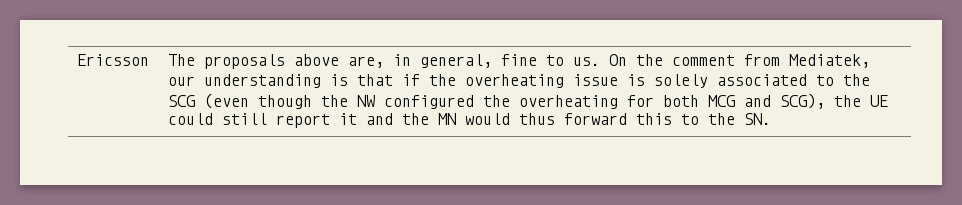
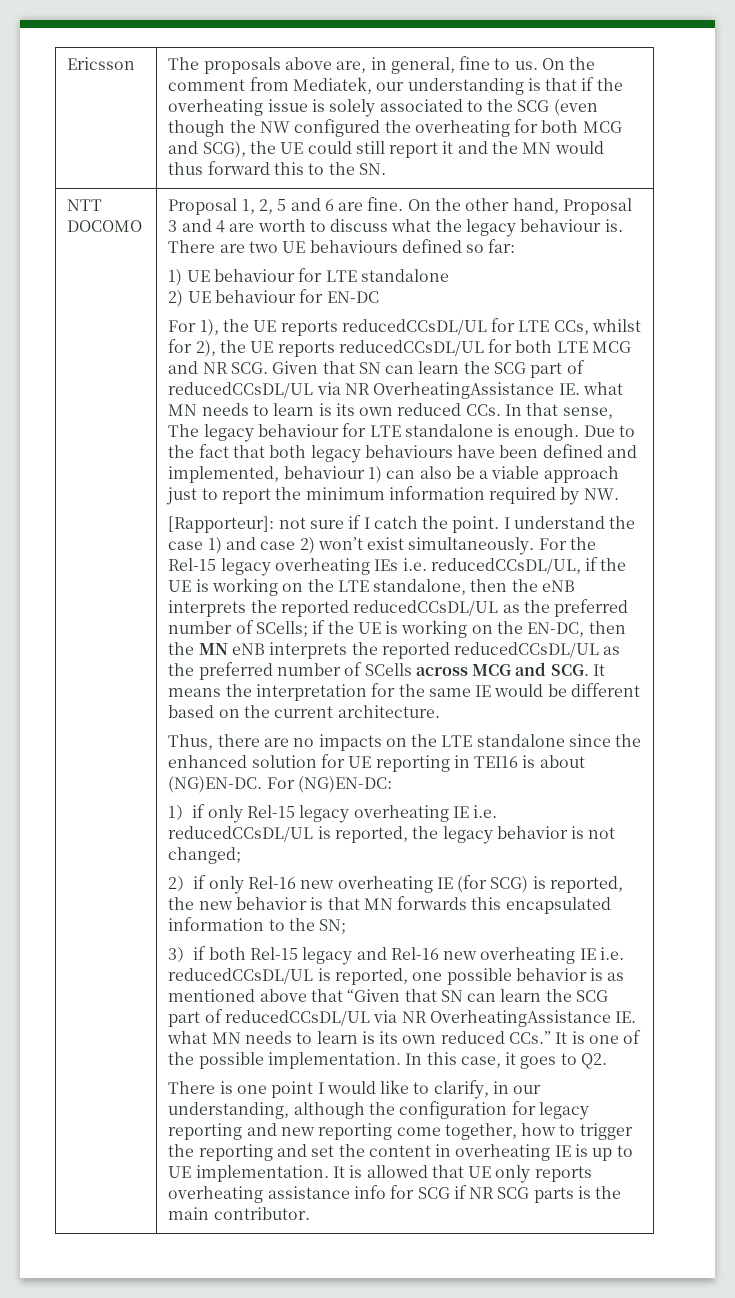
(772, 119) none -> [67,199,103,211] [67,220,143,232] [168,197,633,215] [168,219,623,237] [168,239,516,253] [168,268,449,286] [168,289,379,307] [168,318,642,336] [168,339,632,357] [168,360,585,378] [168,382,623,399] [168,403,613,419] [168,423,636,442] [168,444,638,463] [168,466,619,483] [166,486,619,505] [168,515,636,533] [168,537,597,555] [168,557,627,576] [168,578,576,596] [168,599,629,617] [168,620,626,638] [168,642,621,659] [168,662,606,680] [168,683,641,701] [168,705,440,718] [168,734,642,751] [168,754,585,772] [168,776,392,793] [168,804,498,823] [168,826,616,844] [168,847,242,864] [168,875,624,894] [168,896,611,914] [168,917,347,934] [168,946,625,965] [168,968,625,985] [168,989,609,1002] [168,1009,637,1027] [167,1030,642,1044] [168,1052,608,1069] [168,1080,542,1099] [168,1101,589,1120] [168,1123,633,1140] [168,1144,633,1161] [168,1165,592,1183] [168,1185,622,1203] [168,1207,310,1220] // NTT DOCOMO | Proposal 1, 2, 5 and 6 are fine. On the other hand, Proposal 3 and 4 are worth to discuss what the legacy behaviour is. There are two UE behaviours defined so far: // 1) UE behaviour for LTE standalone // 2) UE behaviour for EN-DC // For 1), the UE reports reducedCCsDL/UL for LTE CCs, whilst for 2), the UE reports reducedCCsDL/UL for both LTE MCG and NR SCG. Given that SN can learn the SCG part of reducedCCsDL/UL via NR OverheatingAssistance IE. what MN needs to learn is its own reduced CCs. In that sense, The legacy behaviour for LTE standalone is enough. Due to the fact that both legacy behaviours have been defined and implemented, behaviour 1) can also be a viable approach just to report the minimum information required by NW. // [Rapporteur]: not sure if I catch the point. I understand the case 1) and case 2) won’t exist simultaneously. For the Rel-15 legacy overheating IEs i.e. reducedCCsDL/UL, if the UE is working on the LTE standalone, then the eNB interprets the reported reducedCCsDL/UL as the preferred number of SCells; if the UE is working on the EN-DC, then the MN eNB interprets the reported reducedCCsDL/UL as the preferred number of SCells across MCG and SCG. It means the interpretation for the same IE would be different based on the current architecture. // Thus, there are no impacts on the LTE standalone since the enhanced solution for UE reporting in TEI16 is about (NG)EN-DC. For (NG)EN-DC: // 1）if only Rel-15 legacy overheating IE i.e. reducedCCsDL/UL is reported, the legacy behavior is not changed; // 2）if only Rel-16 new overheating IE (for SCG) is reported, the new behavior is that MN forwards this encapsulated information to the SN; // 3）if both Rel-15 legacy and Rel-16 new overheating IE i.e. reducedCCsDL/UL is reported, one possible behavior is as mentioned above that “Given that SN can learn the SCG part of reducedCCsDL/UL via NR OverheatingAssistance IE. what MN needs to learn is its own reduced CCs.” It is one of the possible implementation. In this case, it goes to Q2. // There is one point I would like to clarify, in our understanding, although the configuration for legacy reporting and new reporting come together, how to trigger the reporting and set the content in overheating IE is up to UE implementation. It is allowed that UE only reports overheating assistance info for SCG if NR SCG parts is the main contributor.

